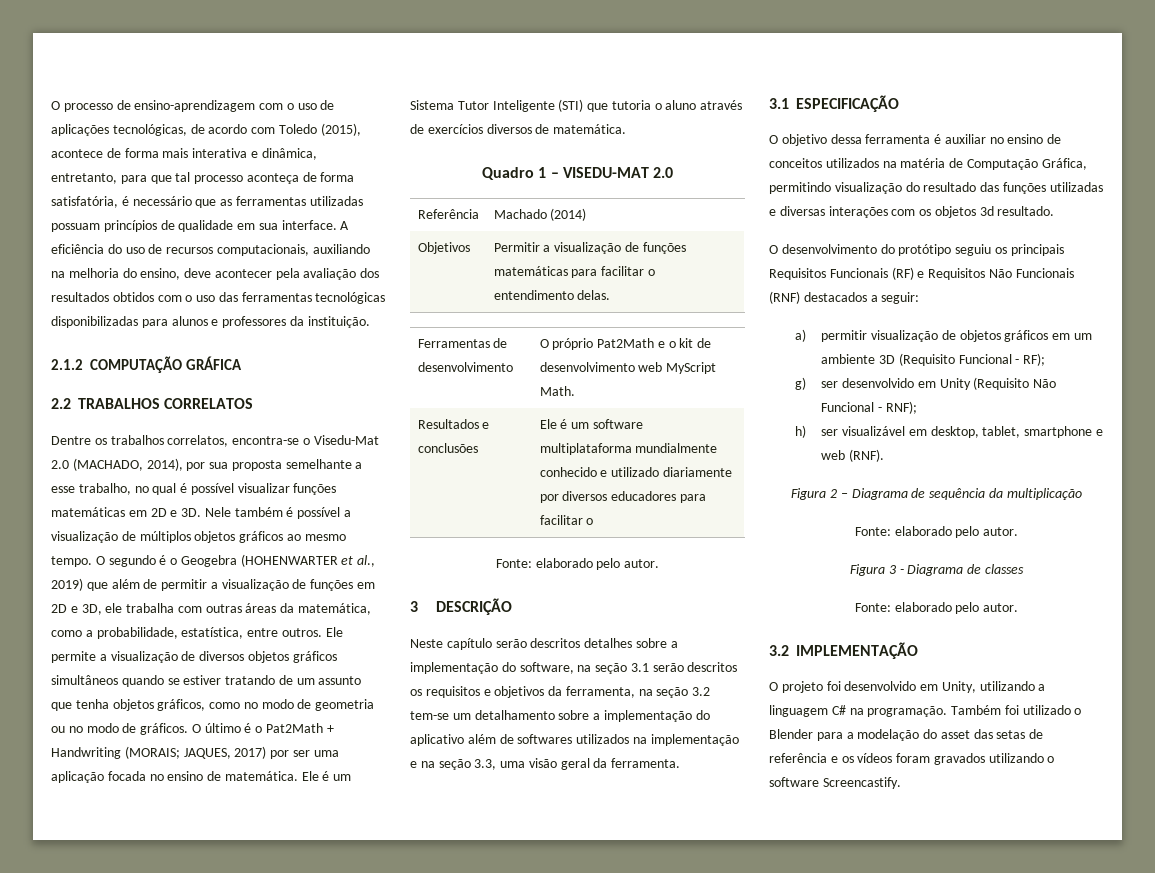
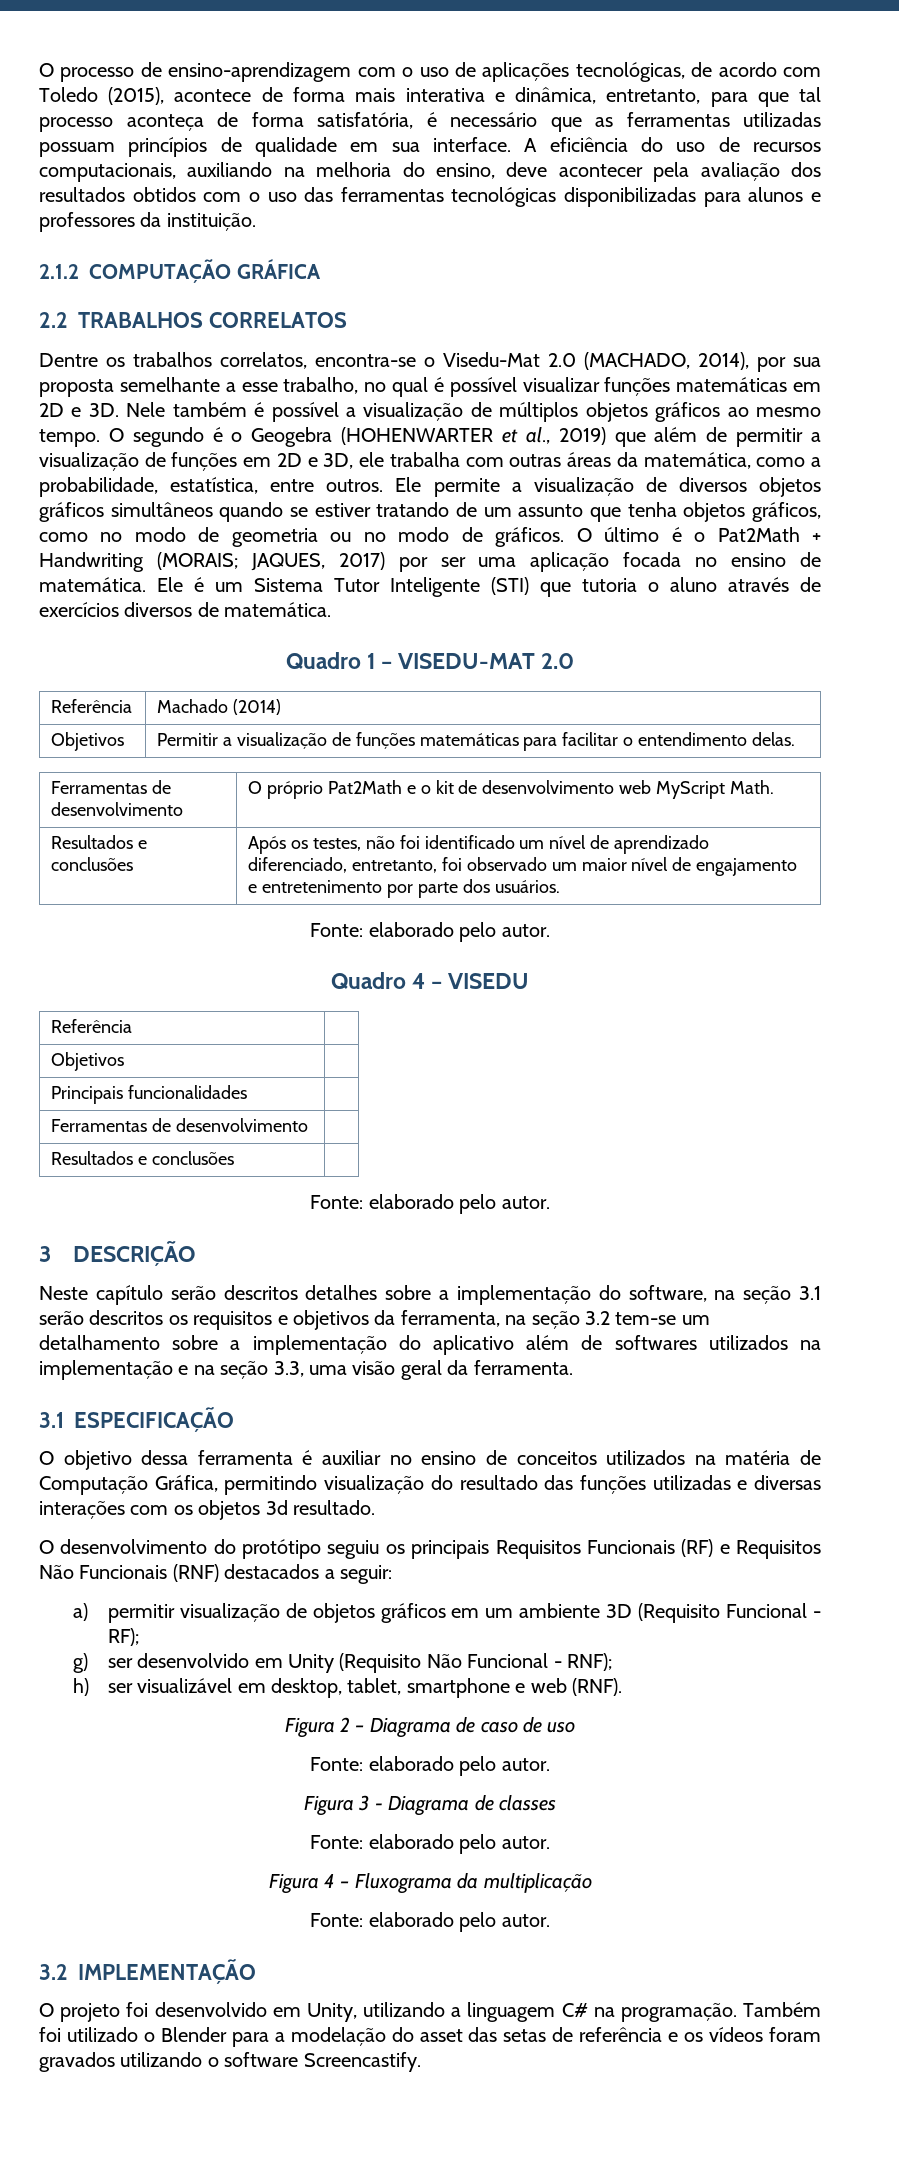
[539,419,643,429] [539,443,718,455] [539,467,732,477] [539,491,706,503] [539,515,594,525] Ele é um software multiplataforma mundialmente conhecido e utilizado diariamente por diversos educadores para facilitar o -> [248,835,710,854] [248,857,798,876] [248,879,560,898] [310,922,550,942] [330,972,530,989] [51,1019,133,1033] [51,1052,125,1071] [51,1085,248,1104] [51,1118,309,1132] [51,1151,235,1165] Após os testes, não foi identificado um nível de aprendizado diferenciado, entretanto, foi observado um maior nível de engajamento e entretenimento por parte dos usuários. // Fonte: elaborado pelo autor. // Quadro 4 – VISEDU // Referência | // Objetivos | // Principais funcionalidades | // Ferramentas de desenvolvimento | // Resultados e conclusões |
[929,488,1082,500] sequência da multiplicação -> [480,1717,576,1733] caso de uso
(1019, 607) none -> [268,1873,592,1894] [310,1912,550,1932] // Figura 4 – Fluxograma da multiplicação // Fonte: elaborado pelo autor.

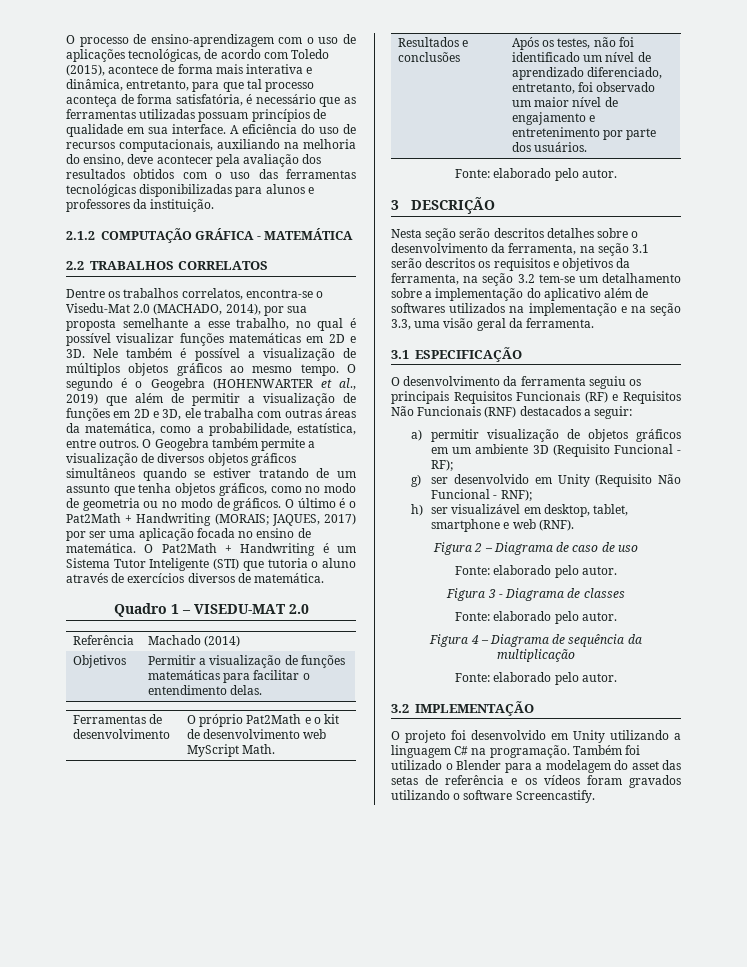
(321, 269) none -> [256,228,354,240] - MATEMÁTICA
[395,477,422,492] Ele -> [142,438,258,451] O Geogebra também
[157,577,184,592] Ele -> [144,543,316,556] O Pat2Math + Handwriting
[330,972,530,989] [51,1019,133,1033] [51,1052,125,1071] [51,1085,248,1104] [51,1118,309,1132] [51,1151,235,1165] [310,1194,550,1214] // Quadro 4 – VISEDU // Referência | // Objetivos | // Principais funcionalidades | // Ferramentas de desenvolvimento | // Resultados e conclusões | // Fonte: elaborado pelo autor. -> (617, 173) none
[39,1285,163,1305] Neste capítulo -> [391,228,457,241] Nesta seção
[438,1285,707,1305] a implementação do software, -> [631,231,639,238] [391,243,577,255] o desenvolvimento da ferramenta,
[63,1450,822,1470] [39,1475,822,1495] [39,1500,375,1520] [39,1539,322,1559] objetivo dessa ferramenta é auxiliar no ensino de conceitos utilizados na matéria de Computação Gráfica, permitindo visualização do resultado das funções utilizadas e diversas interações com os objetos 3d resultado. // O desenvolvimento do protótipo -> [403,376,586,386] desenvolvimento da ferramenta
[354,1873,452,1894] Fluxograma -> [490,634,625,647] Diagrama de sequência
[306,2003,357,2022] Unity, -> [573,730,605,743] Unity
[290,2027,386,2046] modelação -> [545,760,611,773] modelagem

